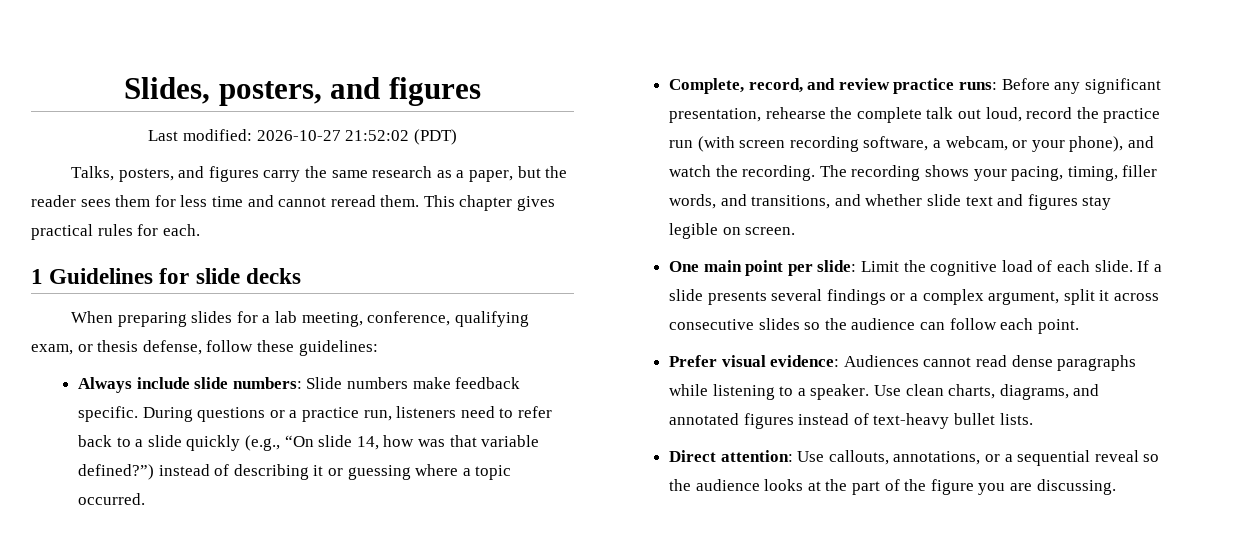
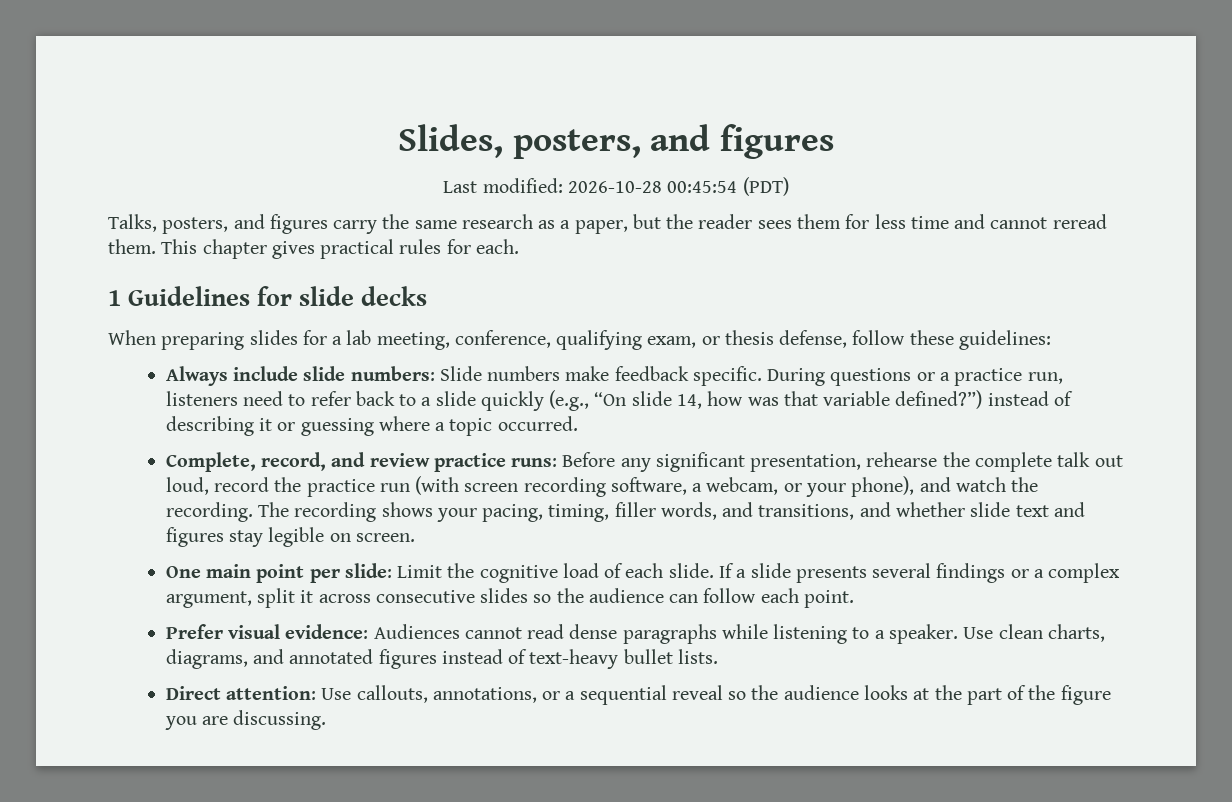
[256,130,410,141] 2026-10-27 21:52:02 -> [568,181,738,193] 2026-10-28 00:45:54

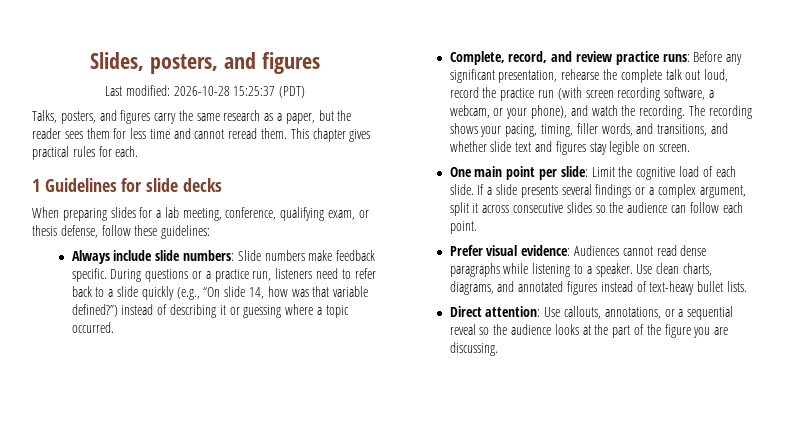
[667,181,738,193] 00:45:54 -> [233,86,276,96] 15:25:37

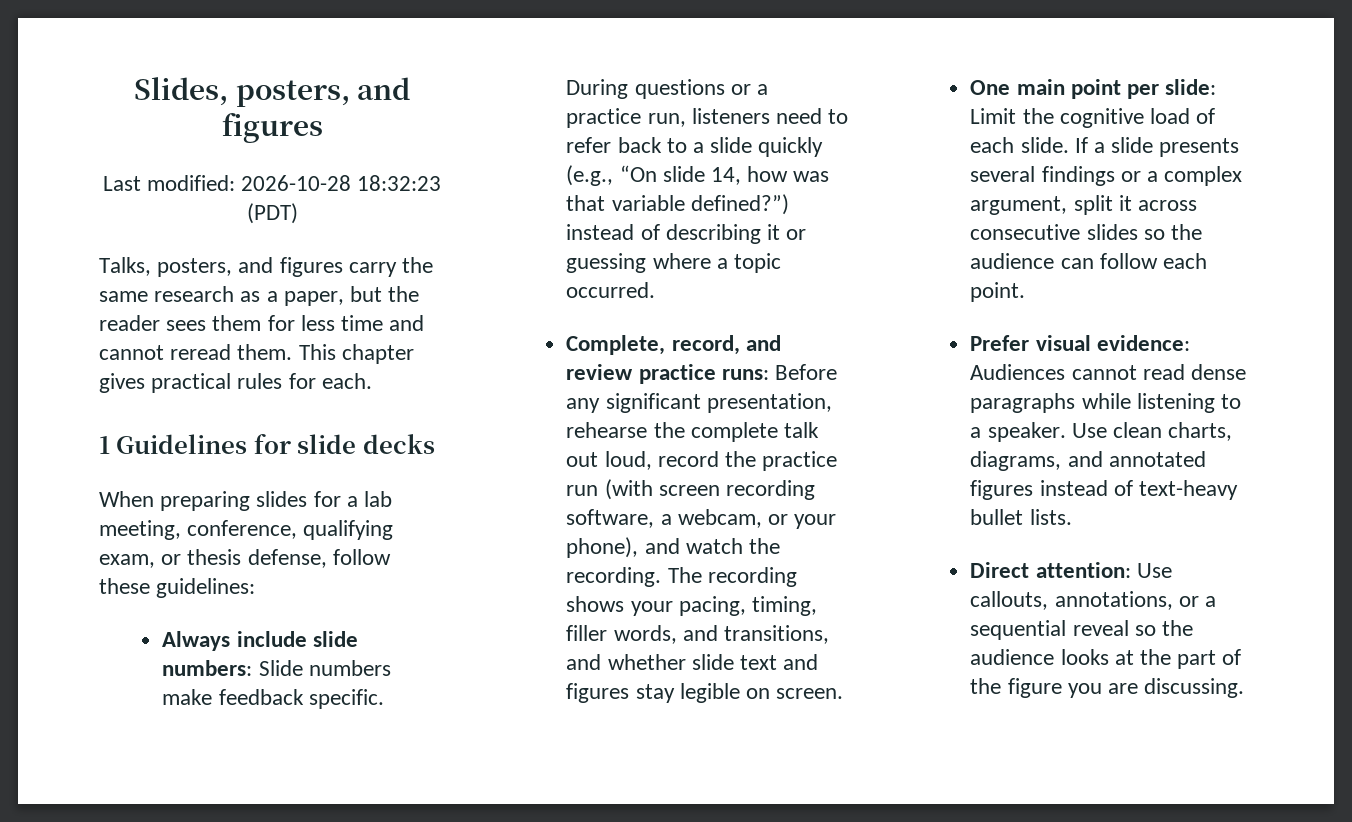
[233,86,276,96] 15:25:37 -> [357,175,442,191] 18:32:23

